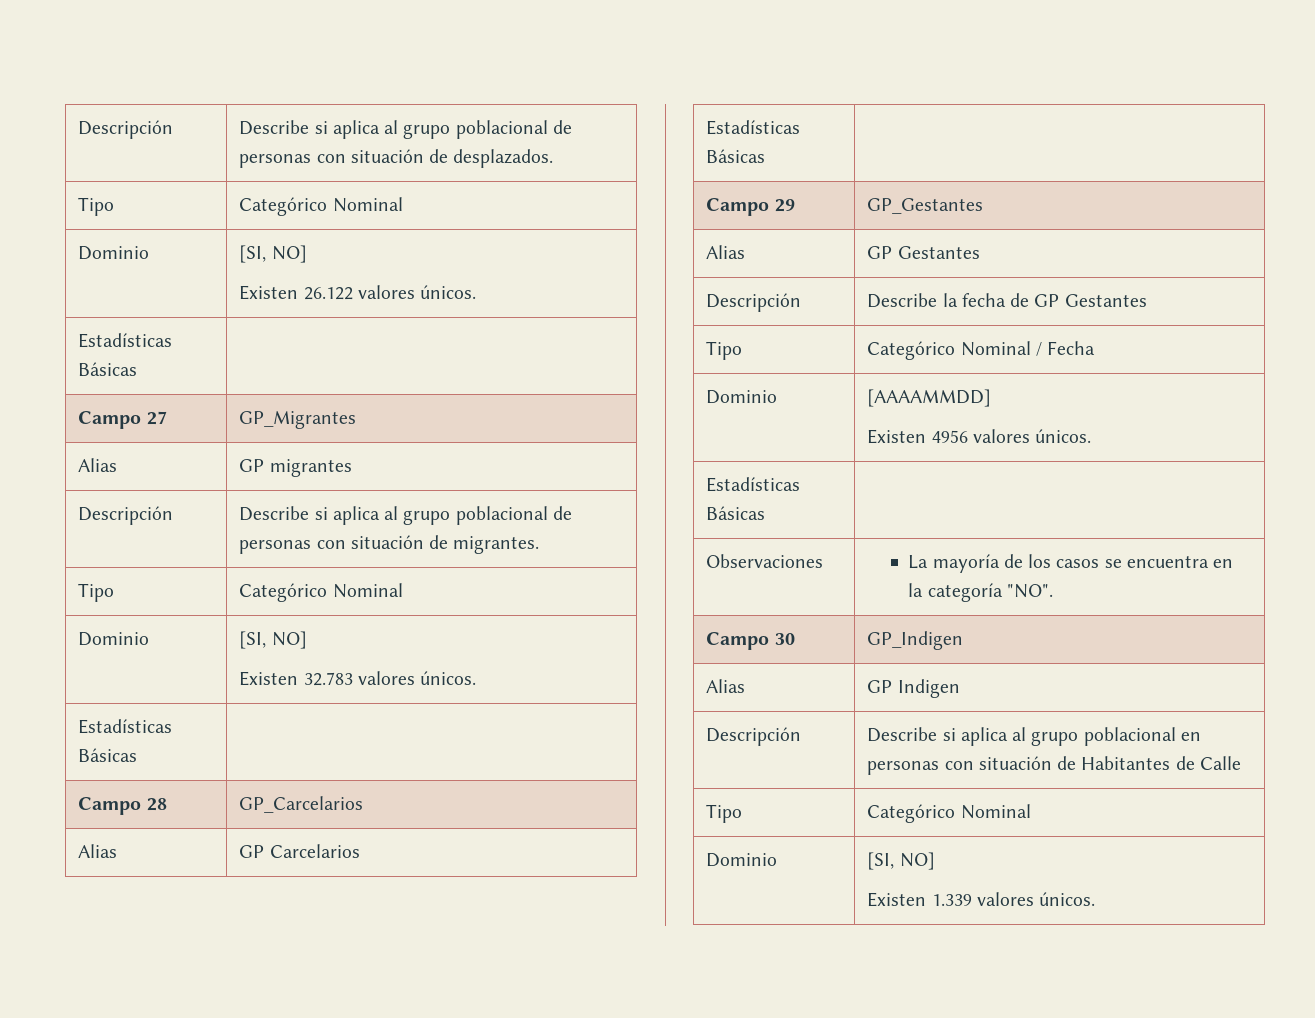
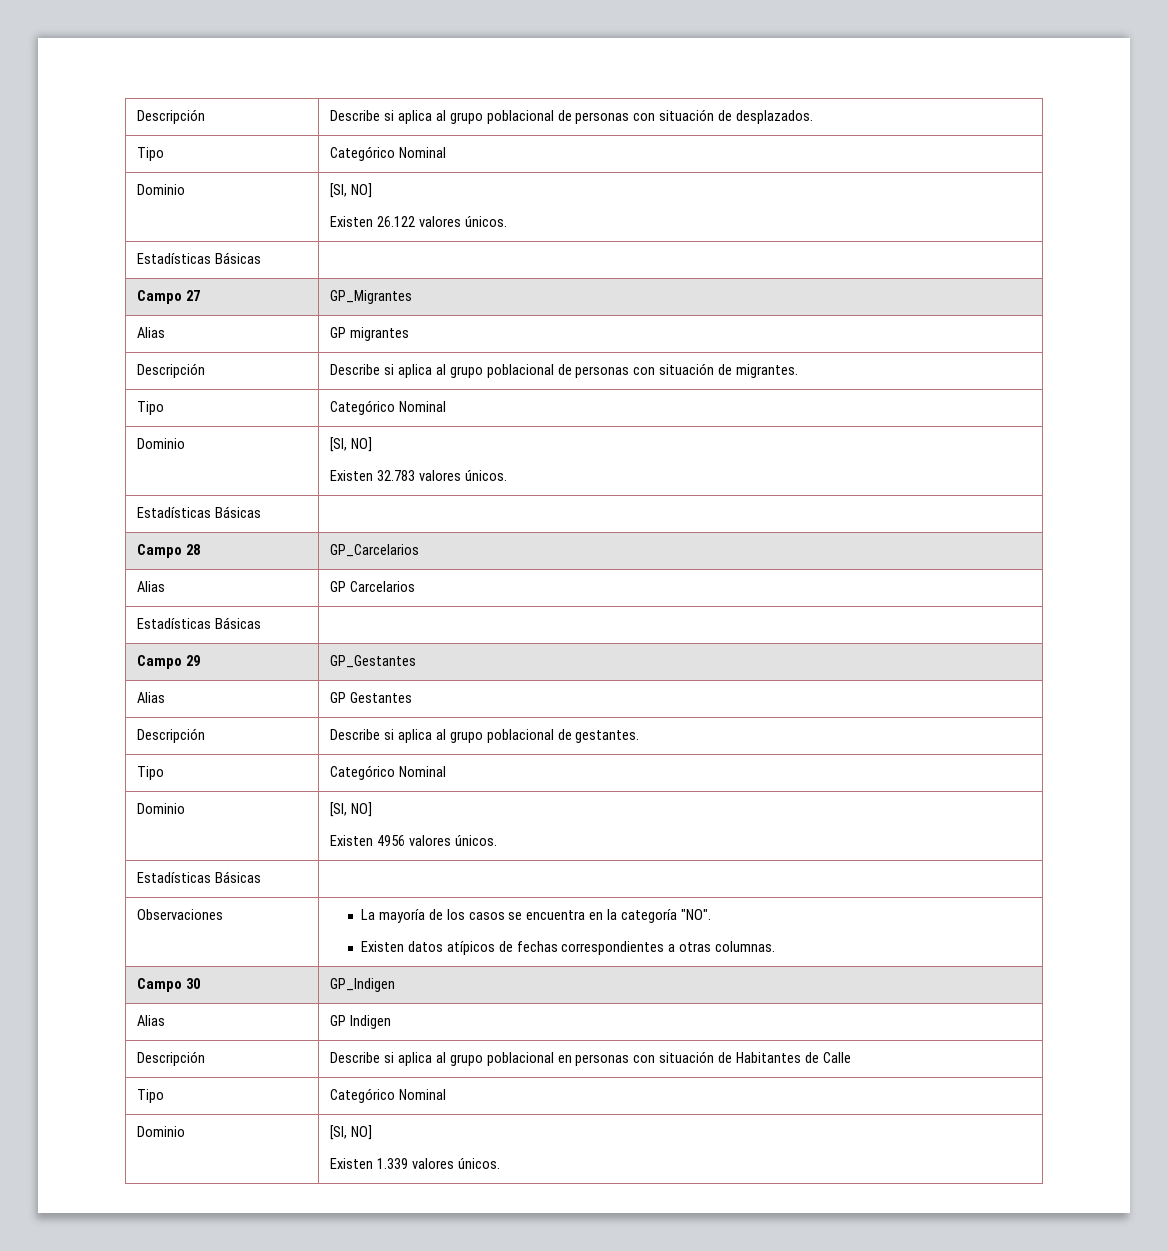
[942,293,1147,307] [706,341,743,360] [867,341,1096,360] [706,390,778,404] [867,389,992,407] la fecha de GP Gestantes // Tipo | Categórico Nominal / Fecha // Dominio | [AAAAMMDD] -> [383,729,640,743] [137,766,165,780] [330,765,446,780] [137,803,186,814] [330,802,372,817] si aplica al grupo poblacional de gestantes. // Tipo | Categórico Nominal // Dominio | [SI, NO]
(1053, 591) none -> [360,941,776,955] // Existen datos atípicos de fechas correspondientes a otras columnas.

